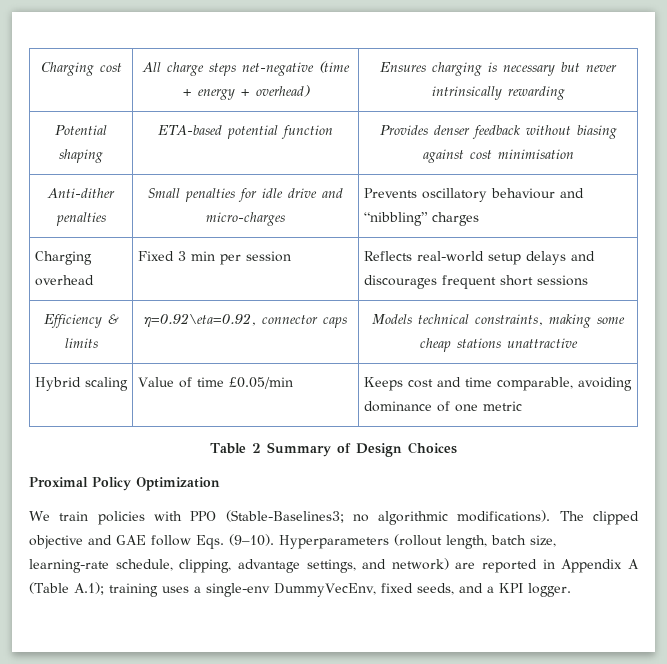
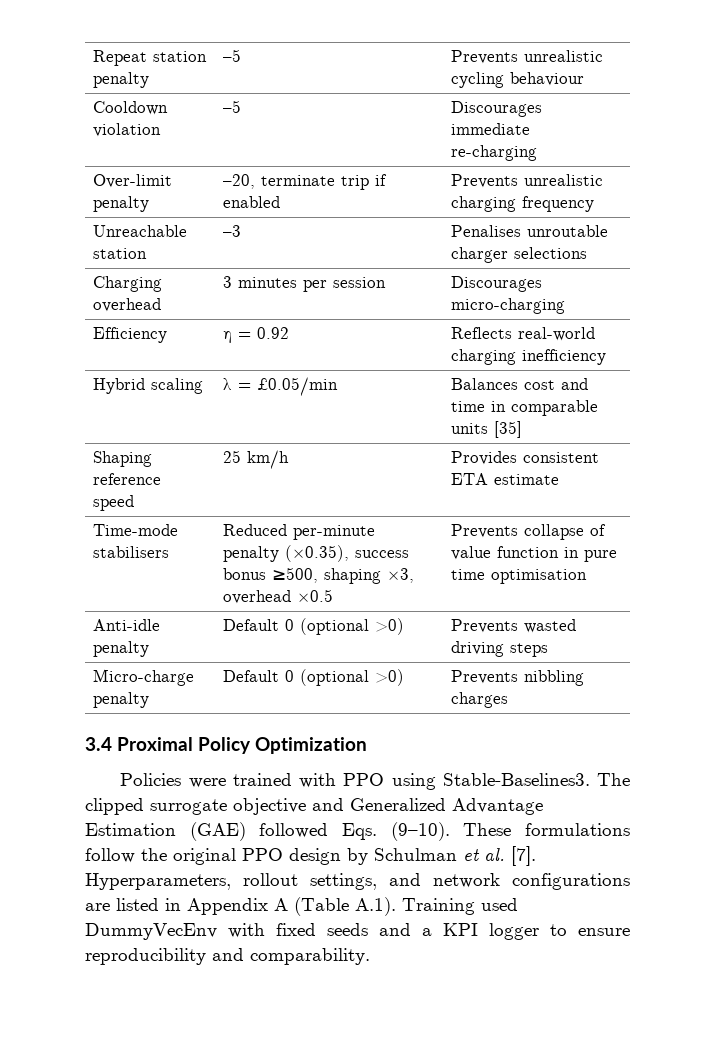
[40,62,122,76] [141,61,350,76] [182,85,310,100] [379,62,617,76] [431,86,565,100] [55,125,107,135] [59,149,103,163] [158,125,333,139] [379,125,617,139] [422,149,574,163] [47,188,115,198] [55,212,106,226] [148,188,343,202] [206,212,285,226] [363,188,487,202] Charging cost | All charge steps net-negative (time + energy + overhead) | Ensures charging is necessary but never intrinsically rewarding // Potential shaping | ETA-based potential function | Provides denser feedback without biasing against cost minimisation // Anti-dither penalties | Small penalties for idle drive and micro-charges | Prevents oscillatory -> [93,50,208,66] [93,72,150,88] [223,49,242,62] [451,50,604,64] [451,72,505,88] Repeat station penalty | –5 | Prevents unrealistic cycling
[559,188,584,198] [363,212,479,226] and “nibbling” charges -> [93,101,169,115] [93,123,162,137] [223,100,242,113] [451,101,543,117] [451,123,531,135] [451,145,538,161] [93,174,173,188] [93,196,150,212] [223,174,388,190] [223,196,281,208] [451,174,604,188] [451,196,595,212] [93,225,188,237] [93,248,148,259] [223,225,242,237] [451,225,609,237] [451,247,588,263] // Cooldown violation | –5 | Discourages immediate re-charging // Over-limit penalty | –20, terminate trip if enabled | Prevents unrealistic charging frequency // Unreachable station | –3 | Penalises unroutable charger selections
[137,251,215,261] Fixed 3 min -> [223,276,298,288] 3 minutes
[363,251,595,265] [363,275,588,289] [43,314,119,328] [64,338,98,348] [144,313,347,328] [371,314,625,328] [419,338,578,352] Reflects real-world setup delays and discourages frequent short sessions // Efficiency & limits | η=0.92\eta=0.92, connector caps | Models technical constraints, making some cheap stations unattractive -> [451,276,543,292] [451,298,566,314] [93,327,168,343] [223,327,290,344] [451,327,596,341] [451,349,607,365] Discourages micro-charging // Efficiency | η = 0.92 | Reflects real-world charging inefficiency
[137,377,224,388] Value of time -> [223,378,252,390] λ =
[363,377,403,391] Keeps -> [451,378,519,390] Balances
[496,377,632,391] [363,401,522,412] [210,442,457,457] [29,477,220,491] [29,510,551,525] comparable, avoiding dominance of one metric // Table 2 Summary of Design Choices // Proximal Policy Optimization // We train policies with PPO (Stable-Baselines3; no algorithmic modifications). -> [491,400,599,416] [451,421,523,438] [93,451,153,467] [93,473,162,485] [93,495,135,511] [223,450,290,469] [451,451,600,465] [451,473,560,485] [93,524,179,536] [93,546,170,558] [223,524,376,540] [223,545,410,562] [223,567,415,584] [223,589,334,604] [451,524,607,540] [451,546,618,562] [451,569,588,584] [93,619,161,631] [93,641,150,657] [223,618,405,635] [451,619,577,633] [451,641,549,657] [93,669,195,686] [93,692,150,708] [223,669,405,686] [451,670,585,686] [451,692,509,708] [85,737,368,754] [120,773,590,790] in comparable units [35] // Shaping reference speed | 25 km/h | Provides consistent ETA estimate // Time-mode stabilisers | Reduced per-minute penalty (×0.35), success bonus ≥500, shaping ×3, overhead ×0.5 | Prevents collapse of value function in pure time optimisation // Anti-idle penalty | Default 0 (optional >0) | Prevents wasted driving steps // Micro-charge penalty | Default 0 (optional >0) | Prevents nibbling charges // 3.4 Proximal Policy Optimization // Policies were trained with PPO using Stable-Baselines3.
(639, 518) none -> [150,799,227,815] surrogate
[116,534,556,549] [29,558,639,573] [29,582,571,597] GAE follow Eqs. (9–10). Hyperparameters (rollout length, batch size, learning-rate schedule, clipping, advantage settings, and network) are reported in Appendix A (Table A.1); training uses a single-env DummyVecEnv, fixed seeds, and a KPI logger. -> [350,798,543,815] [85,822,630,841] [85,846,536,866] [85,873,630,890] [85,897,518,916] [85,923,630,940] [85,948,370,965] Generalized Advantage Estimation (GAE) followed Eqs. (9–10). These formulations follow the original PPO design by Schulman et al. [7]. Hyperparameters, rollout settings, and network configurations are listed in Appendix A (Table A.1). Training used DummyVecEnv with fixed seeds and a KPI logger to ensure reproducibility and comparability.

